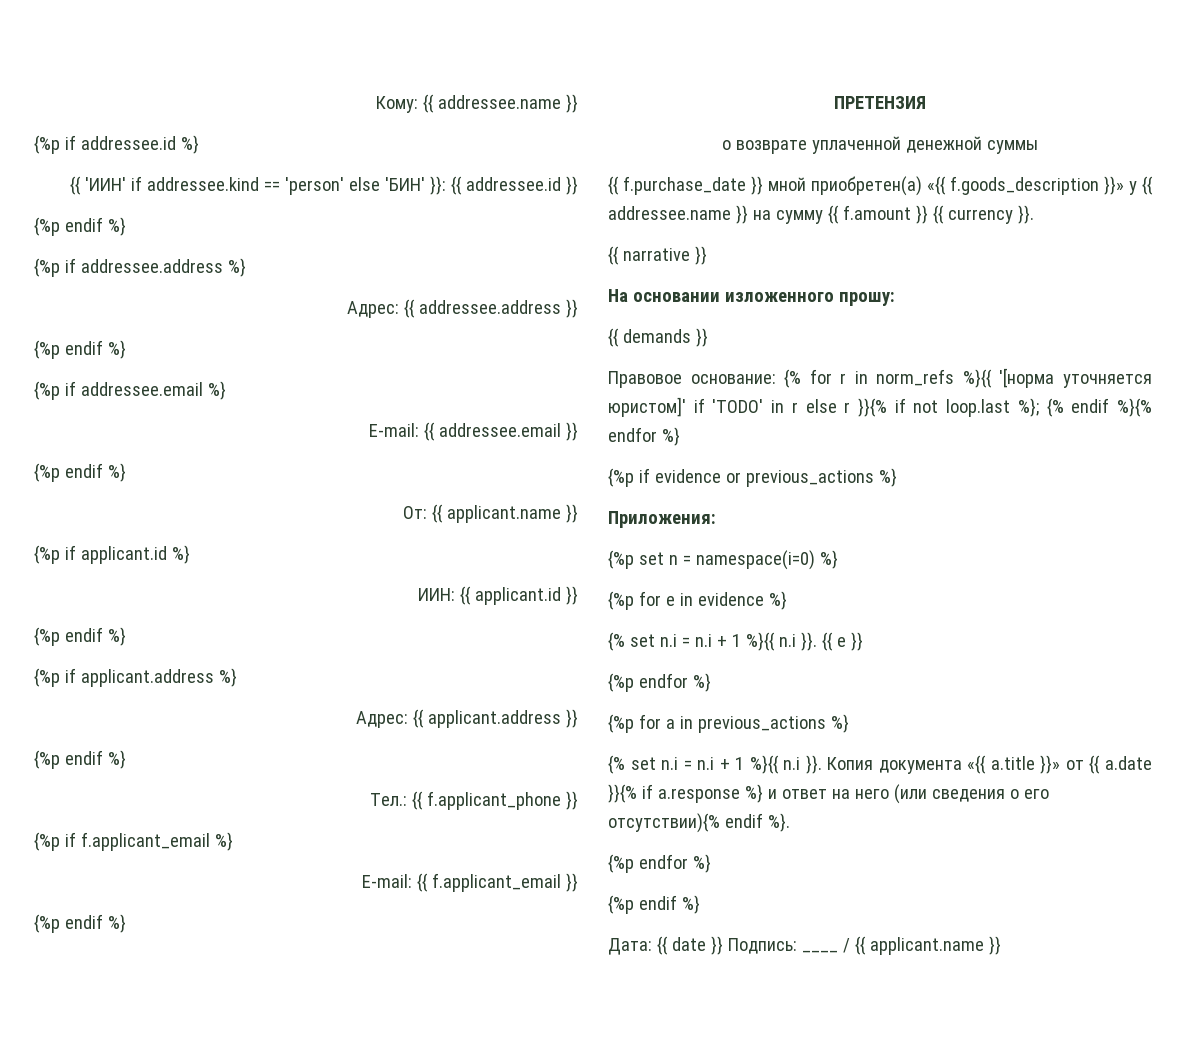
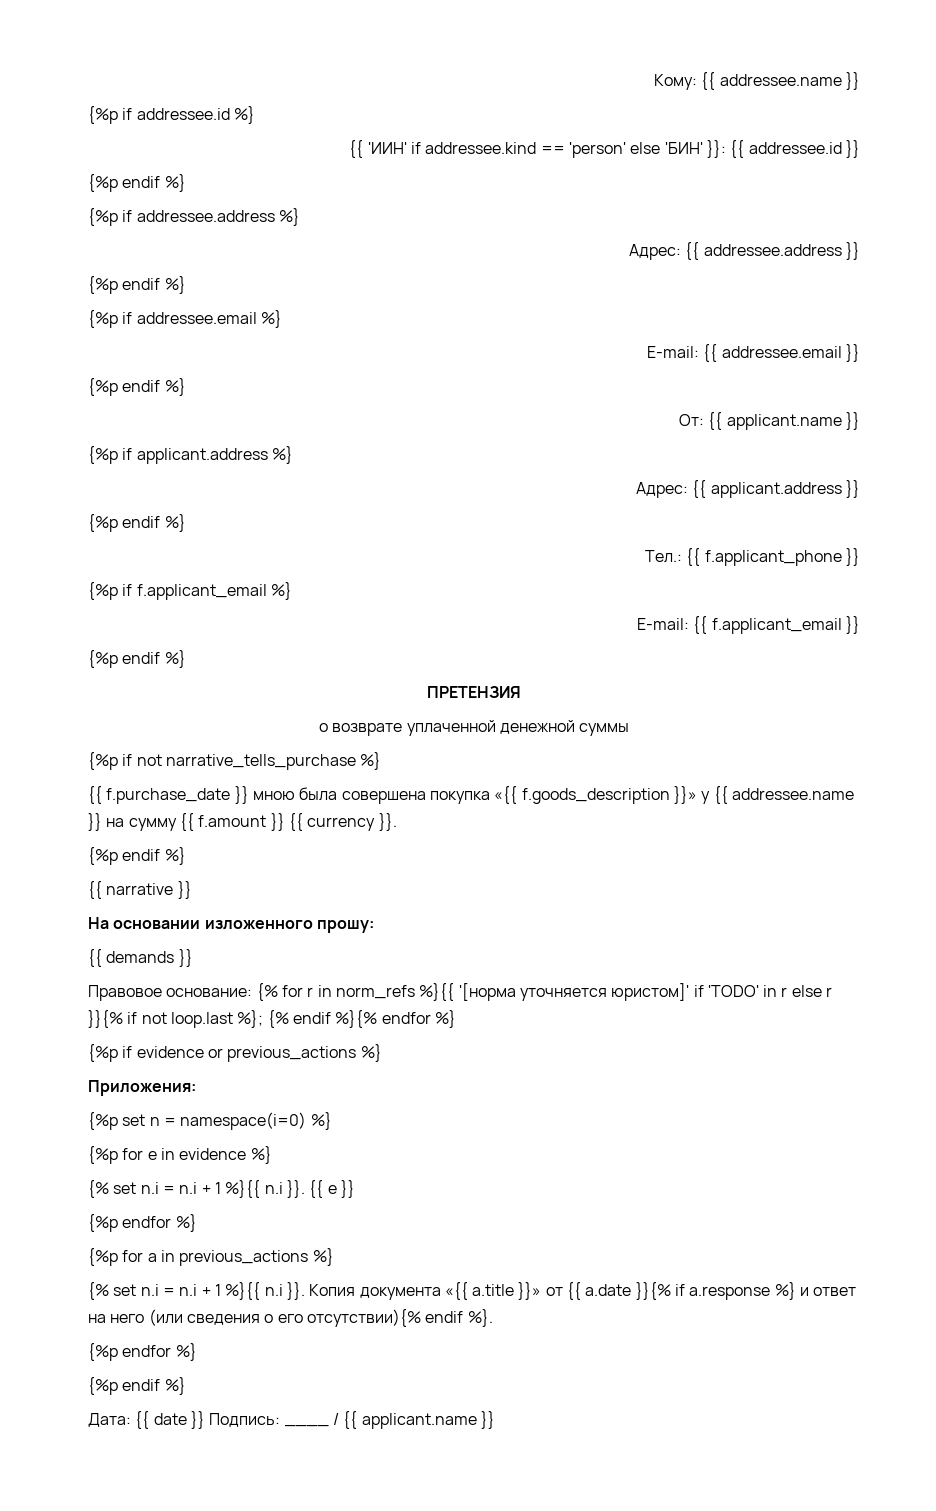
[34,545,190,564] [418,586,578,605] [34,627,126,646] // {%p if applicant.id %} // ИИН: {{ applicant.id }} // {%p endif %} -> (861, 421) none
(1038, 147) none -> [88,752,382,770] // {%p if not narrative_tells_purchase %}
[768,176,922,196] мной приобретен(а) -> [252,787,490,804] мною была совершена покупка
(1034, 214) none -> [88,847,186,865] // {%p endif %}

